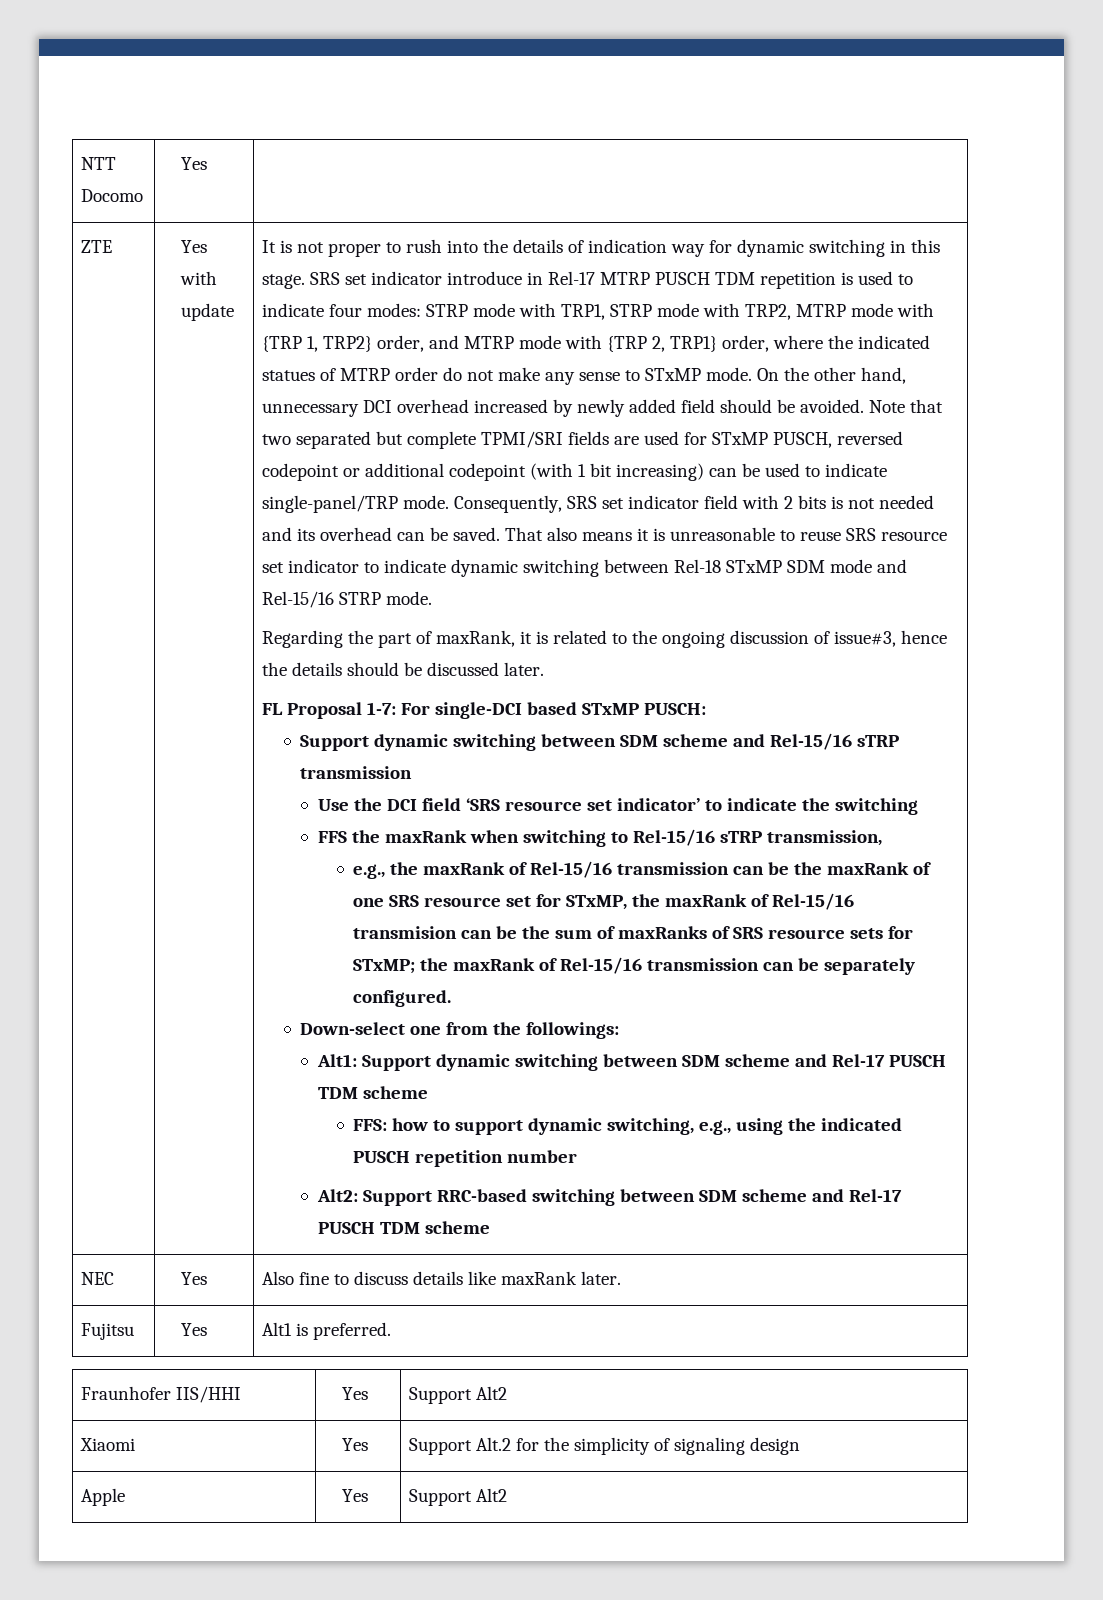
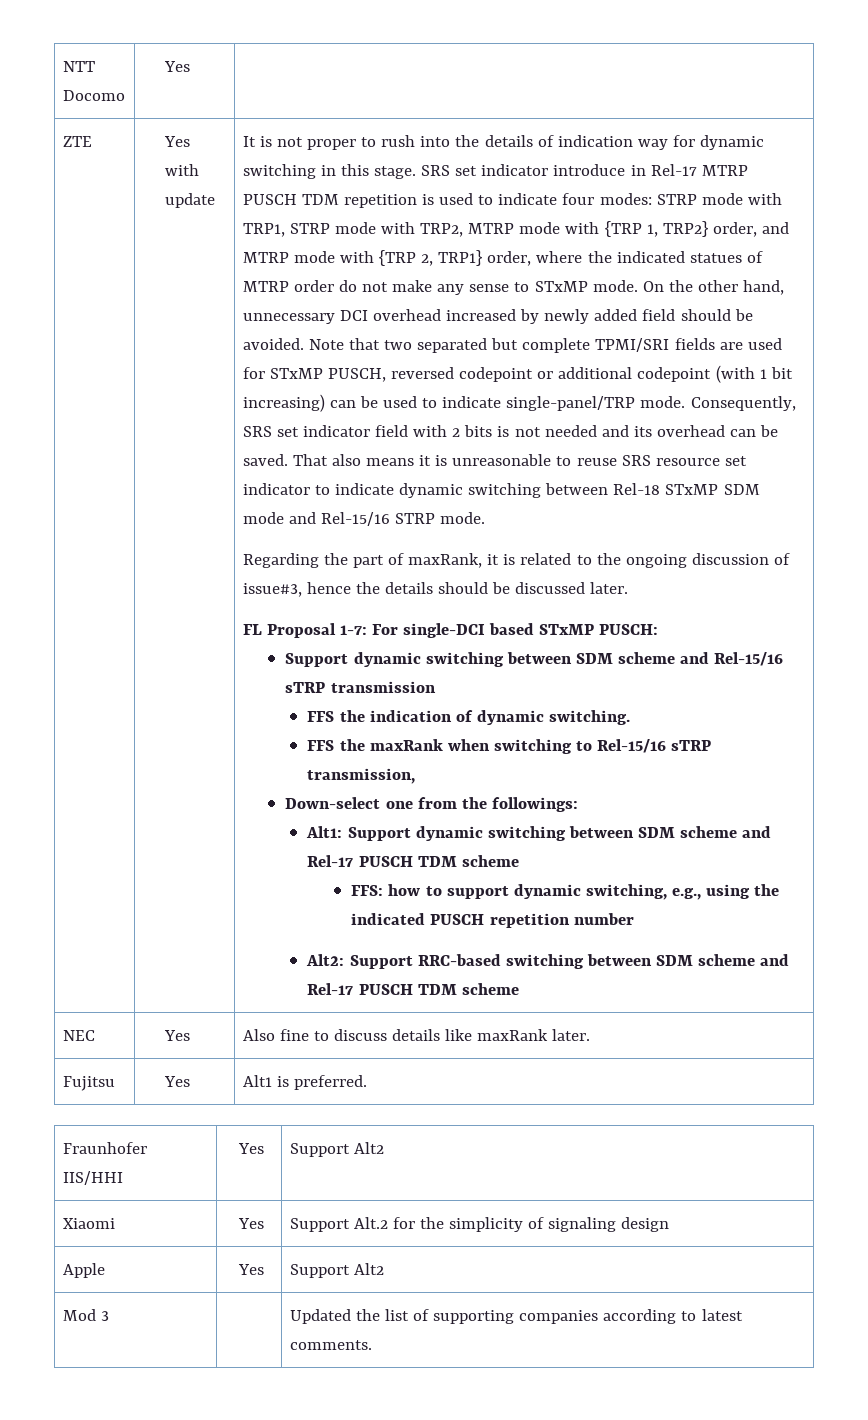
[317,798,918,815] Use the DCI field ‘SRS resource set indicator’ to indicate the switching -> [307,710,631,725] FFS the indication of dynamic switching.
[353,861,932,879] [353,893,855,910] [353,926,914,939] [353,957,916,975] [353,990,452,1007] // e.g., the maxRank of Rel-15/16 transmission can be the maxRank of one SRS resource set for STxMP, the maxRank of Rel-15/16 transmision can be the sum of maxRanks of SRS resource sets for STxMP; the maxRank of Rel-15/16 transmission can be separately configured. -> (416, 776) none
(508, 1495) none -> [62,1309,109,1321] [289,1309,743,1324] [289,1340,372,1350] // Mod 3 | | Updated the list of supporting companies according to latest comments.

